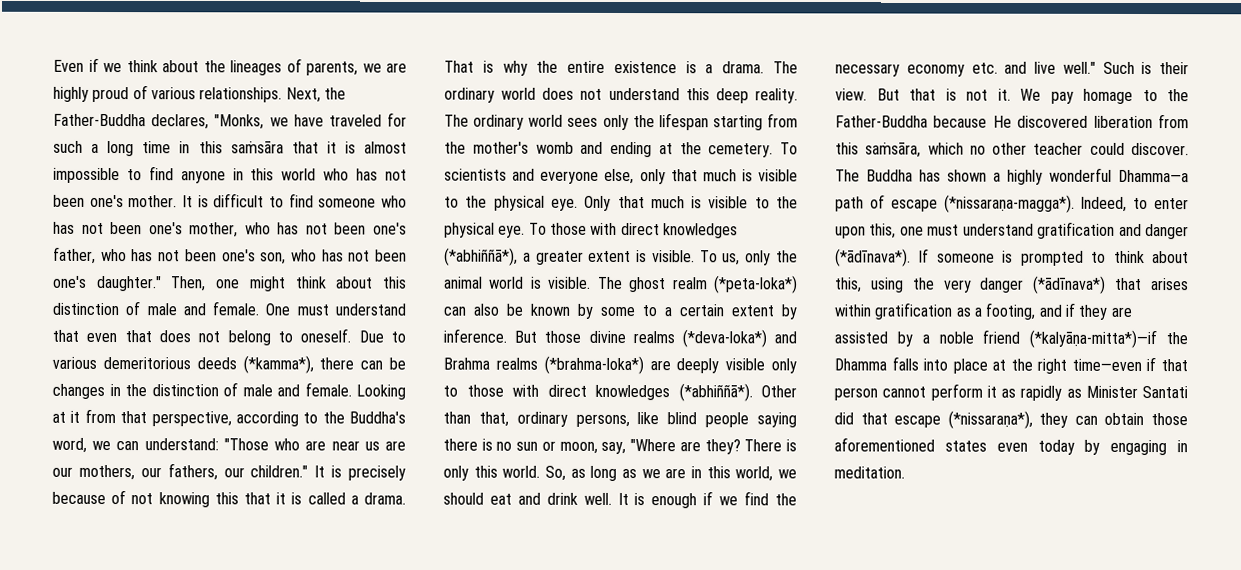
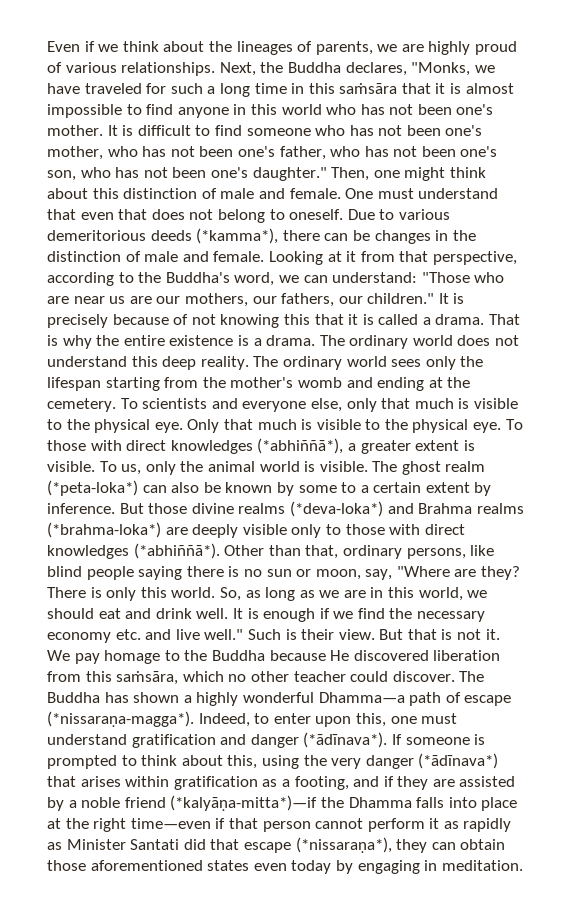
[53,113,146,127] Father-Buddha -> [287,62,341,73] Buddha
[835,115,928,128] Father-Buddha -> [211,650,265,661] Buddha

